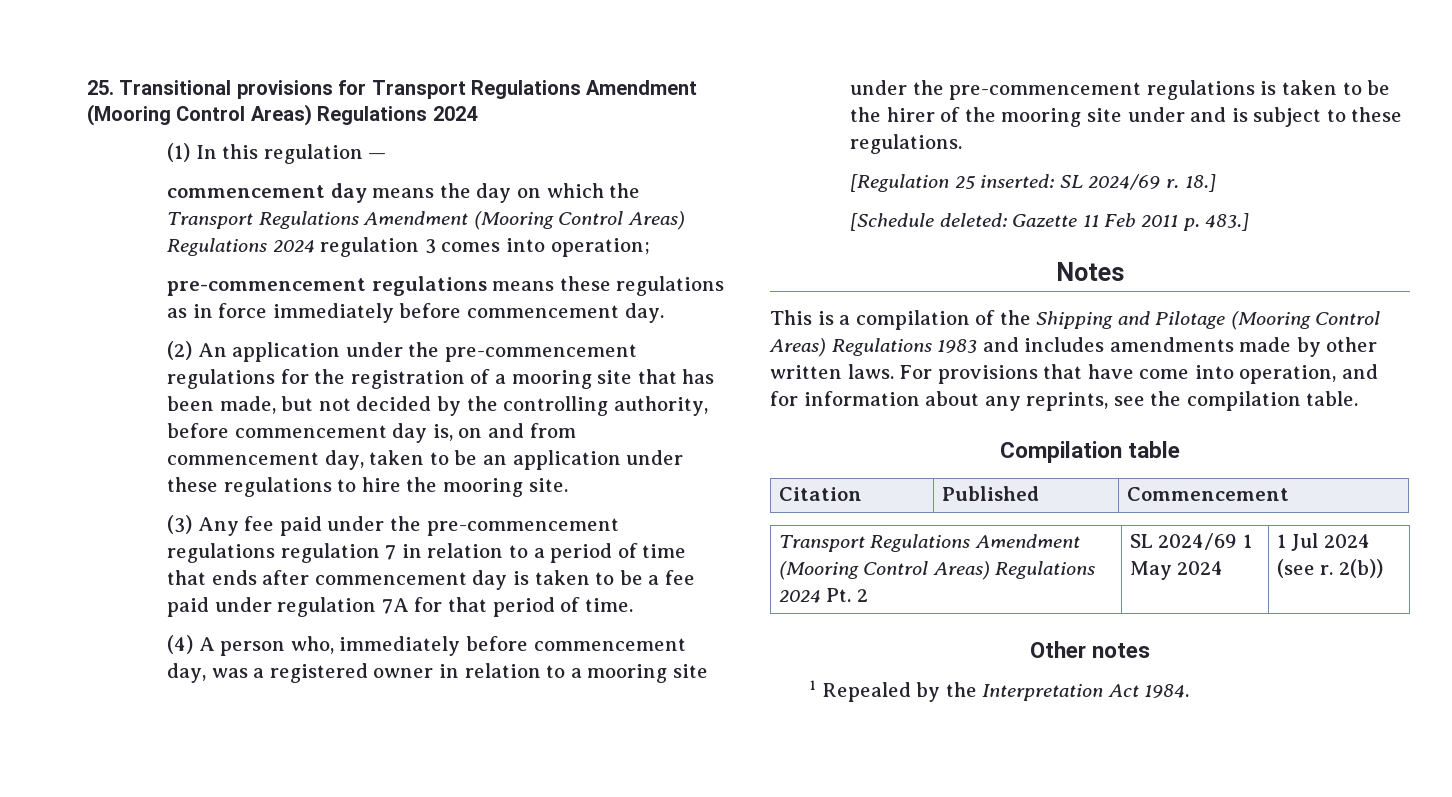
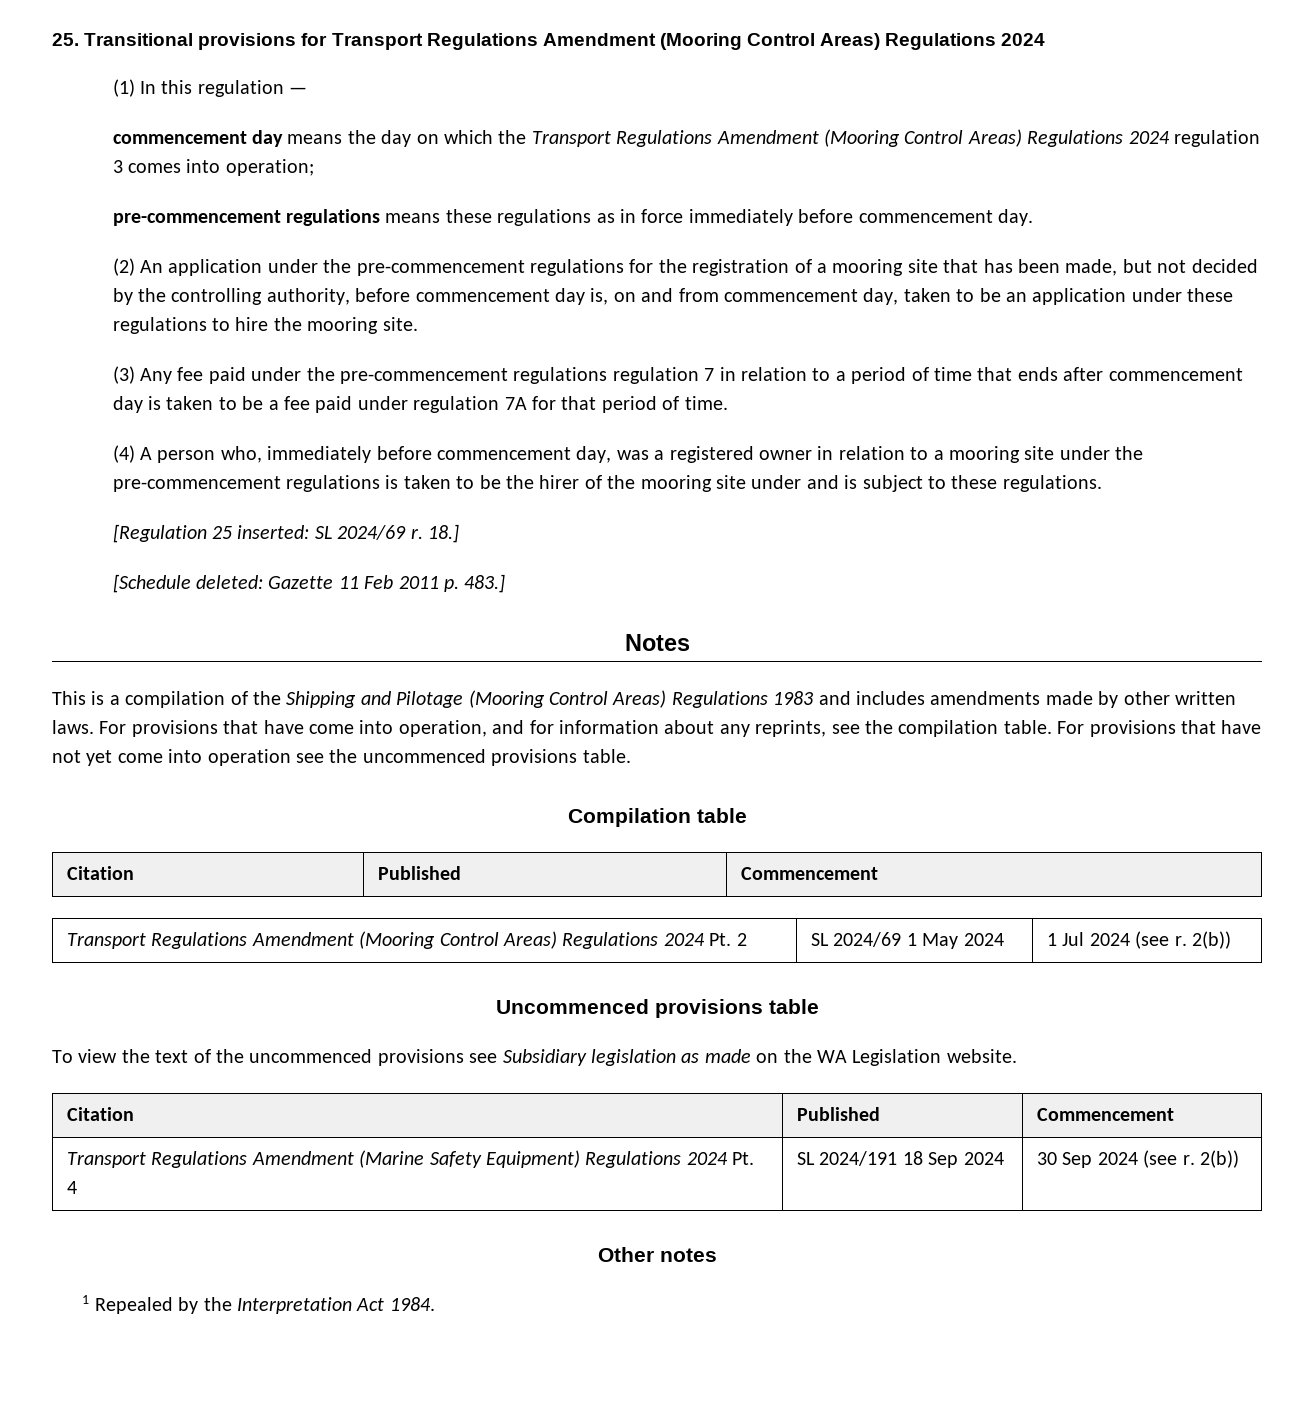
(1359, 398) none -> [1057,720,1262,737] [52,749,631,766] For provisions that have not yet come into operation see the uncommenced provisions table.
(1383, 568) none -> [495,999,819,1018] [52,1049,1017,1066] [66,1107,134,1121] [796,1107,880,1121] [1036,1108,1174,1121] [66,1150,755,1168] [66,1181,77,1194] [796,1151,1004,1168] [1036,1150,1239,1168] // Uncommenced provisions table // To view the text of the uncommenced provisions see Subsidiary legislation as made on the WA Legislation website. // Citation | Published | Commencement // Transport Regulations Amendment (Marine Safety Equipment) Regulations 2024 Pt. 4 | SL 2024/191 18 Sep 2024 | 30 Sep 2024 (see r. 2(b))

